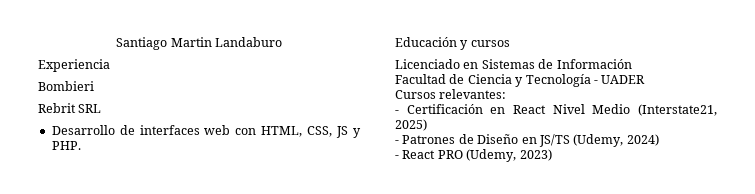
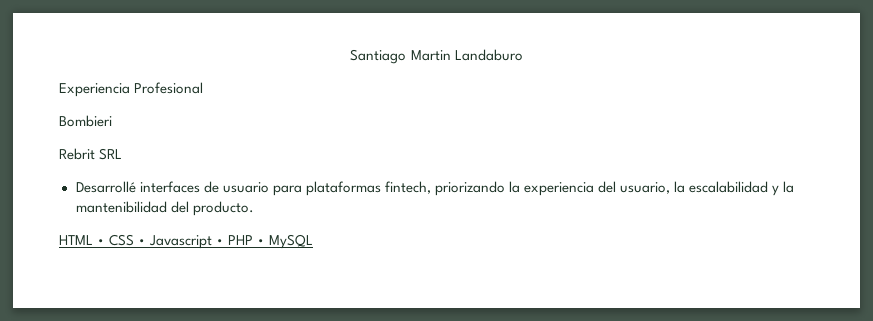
(110, 65) none -> [134,82,204,94] Profesional
[51,125,361,138] [51,141,81,150] [395,37,510,50] [395,59,632,69] [395,74,646,87] [395,89,507,99] [395,104,717,116] [395,119,427,131] [395,134,659,147] [395,149,552,162] Desarrollo de interfaces web con HTML, CSS, JS y PHP. // Educación y cursos // Licenciado en Sistemas de Información // Facultad de Ciencia y Tecnología - UADER // Cursos relevantes: // - Certificación en React Nivel Medio (Interstate21, 2025) // - Patrones de Diseño en JS/TS (Udemy, 2024) // - React PRO (Udemy, 2023) -> [75,181,795,196] [75,201,254,216] [59,234,314,249] Desarrollé interfaces de usuario para plataformas fintech, priorizando la experiencia del usuario, la escalabilidad y la mantenibilidad del producto. // HTML • CSS • Javascript • PHP • MySQL

